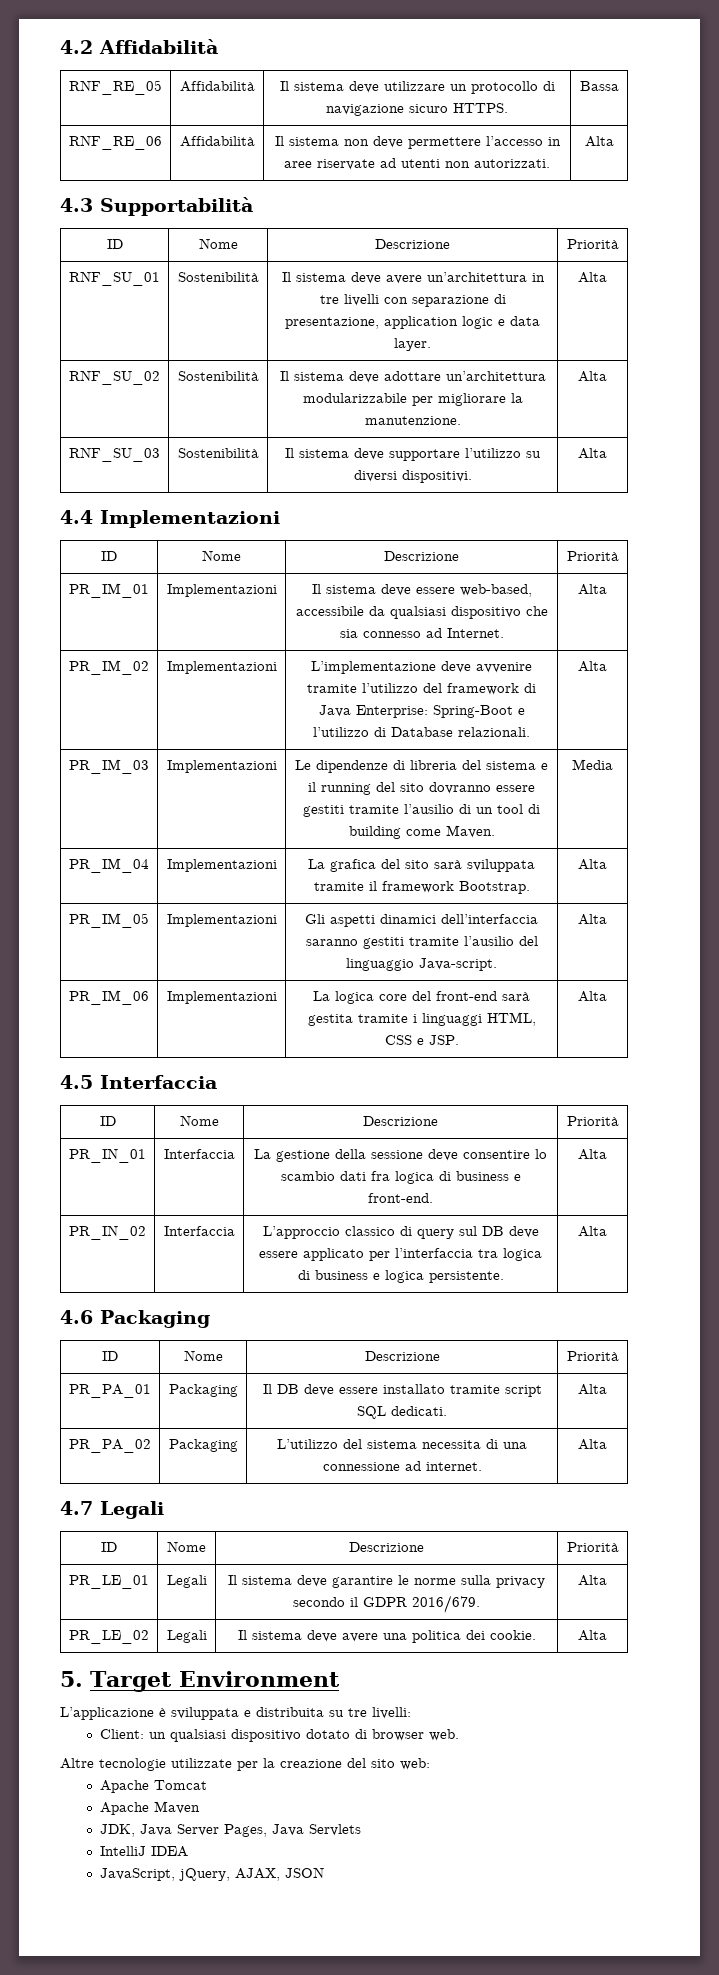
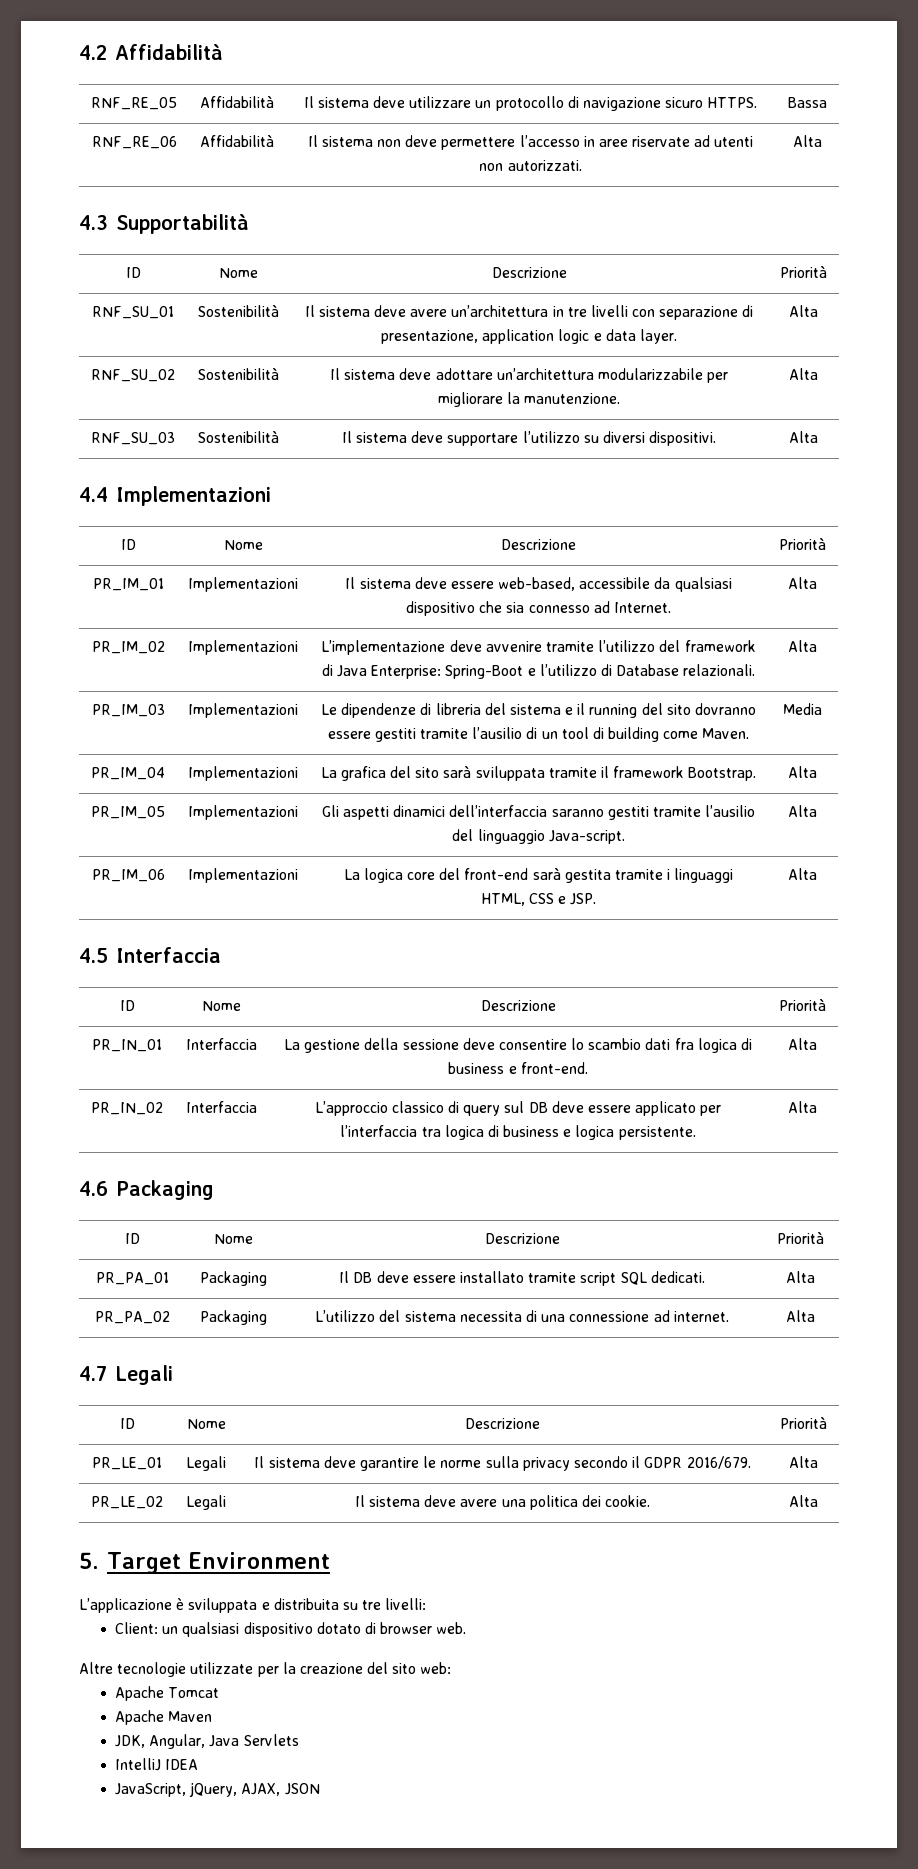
[140,1824,268,1837] Java Server Pages, -> [149,1734,206,1749] Angular,

